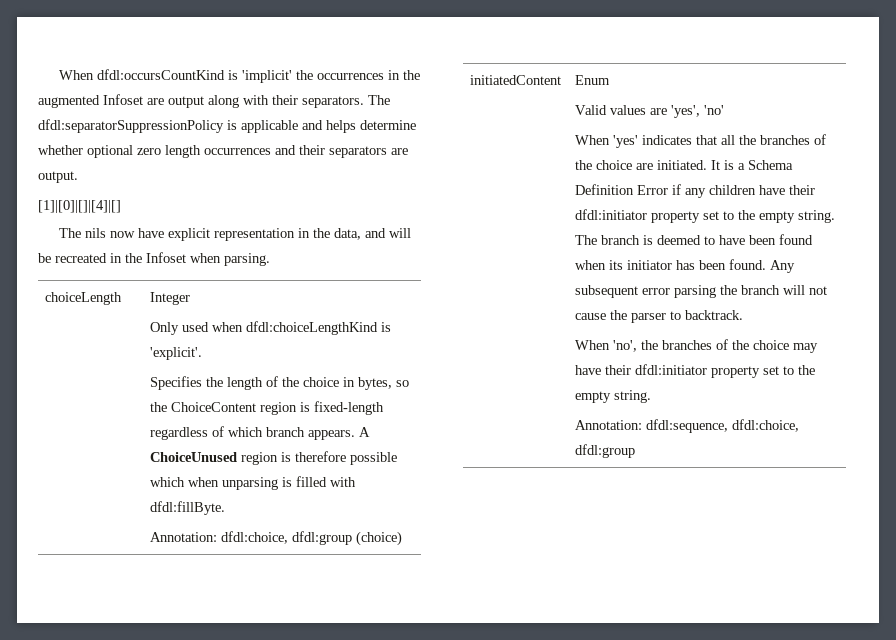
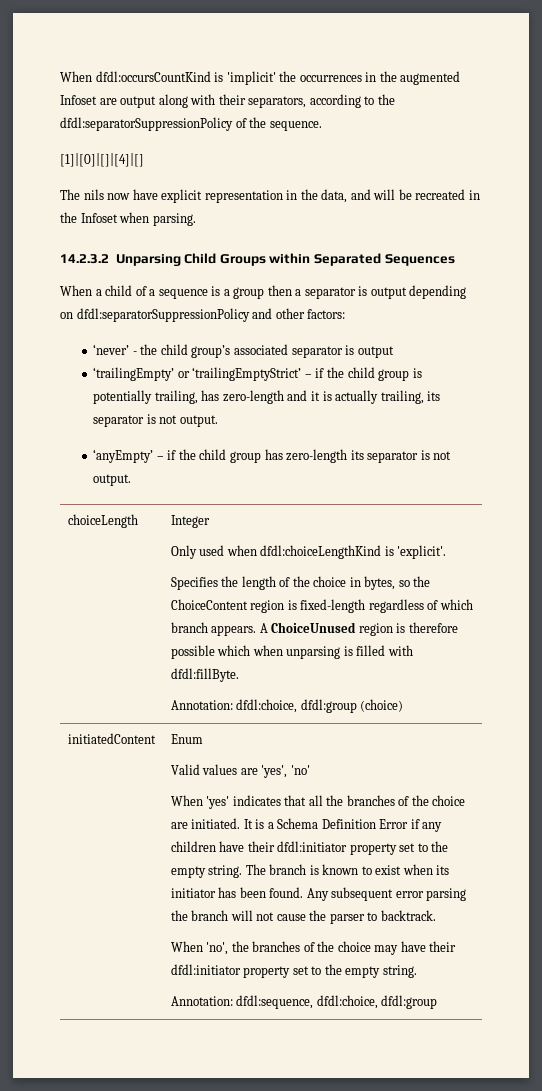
[302,95,390,108] [38,119,416,133] [38,145,408,158] [38,171,78,183] separators. The dfdl:separatorSuppressionPolicy is applicable and helps determine whether optional zero length occurrences and their separators are output. -> [248,94,395,108] [60,117,322,131] separators, according to the dfdl:separatorSuppressionPolicy of the sequence.
(270, 259) none -> [60,253,455,266] [60,285,467,299] [60,308,346,322] [93,344,394,358] [93,367,422,381] [93,390,441,404] [93,414,218,427] [93,449,452,463] [93,474,132,486] // 14.2.3.2 Unparsing Child Groups within Separated Sequences // When a child of a sequence is a group then a separator is output depending on dfdl:separatorSuppressionPolicy and other factors: // ‘never’ - the child group’s associated separator is output // ‘trailingEmpty’ or ‘trailingEmptyStrict’ – if the child group is potentially trailing, has zero-length and it is actually trailing, its separator is not output. // ‘anyEmpty’ – if the child group has zero-length its separator is not output.
[656,234,813,245] deemed to have been found -> [322,864,402,875] known to exist

